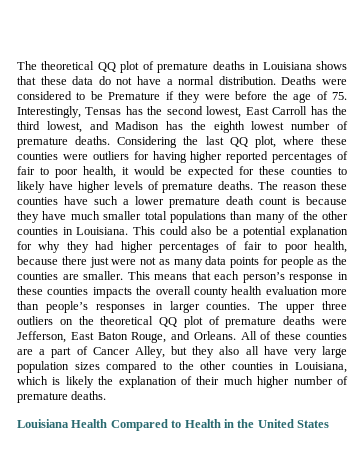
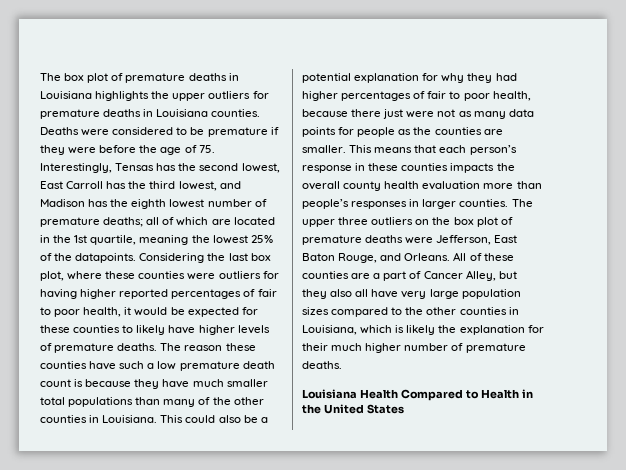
[17,61,116,72] The theoretical QQ -> [40,73,85,81] The box
[316,61,348,70] [17,76,276,85] shows that these data do not have a normal distribution. -> [95,91,269,101] [40,109,261,119] highlights the upper outliers for premature deaths in Louisiana counties.
[108,92,161,100] Premature -> [207,127,268,137] premature
[75,136,111,145] deaths. -> [103,217,275,227] [40,235,273,245] [40,253,137,263] deaths; all of which are located in the 1st quartile, meaning the lowest 25% of the datapoints.
[229,137,248,147] QQ -> [250,253,271,261] box
[135,196,164,205] lower -> [157,361,177,370] low
[100,316,178,327] theoretical QQ -> [453,217,474,225] box
[181,376,193,385] of -> [527,325,544,333] for

